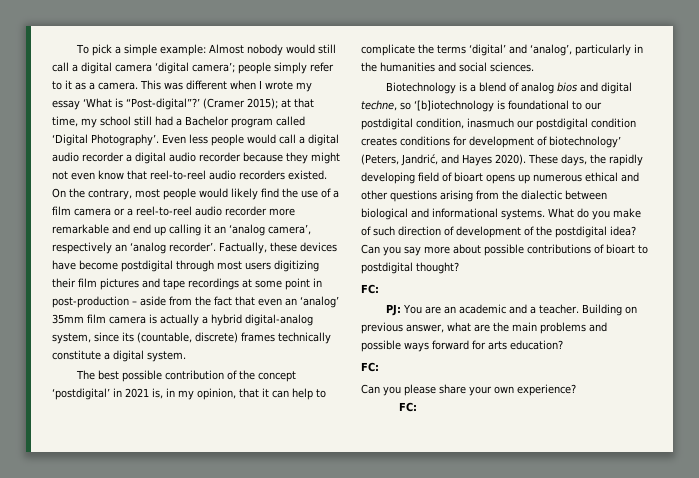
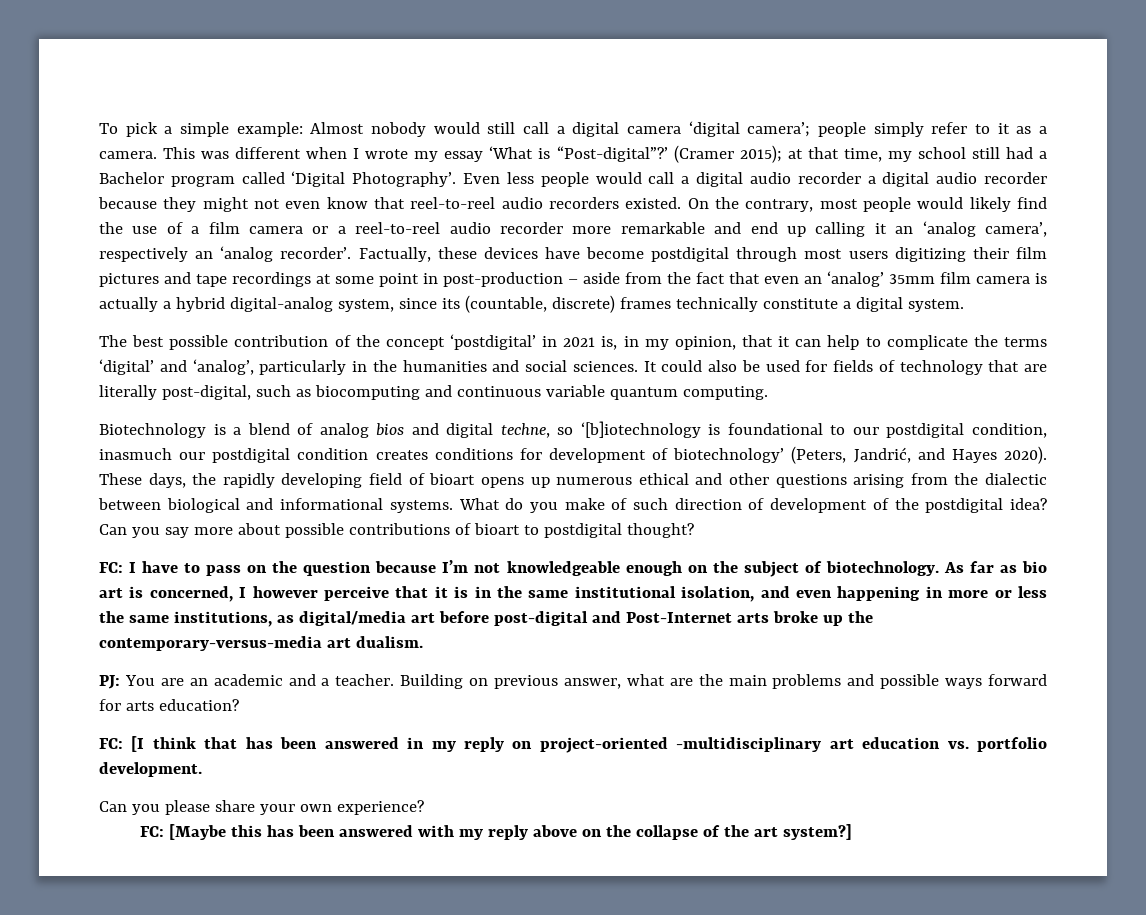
(534, 67) none -> [643,360,1047,375] [99,385,768,400] It could also be used for fields of technology that are literally post-digital, such as biocomputing and continuous variable quantum computing.
(379, 289) none -> [129,560,1047,577] [99,586,1047,602] [99,611,873,627] [99,636,423,651] I have to pass on the question because I’m not knowledgeable enough on the subject of biotechnology. As far as bio art is concerned, I however perceive that it is in the same institutional isolation, and even happening in more or less the same institutions, as digital/media art before post-digital and Post-Internet arts broke up the contemporary-versus-media art dualism.
(379, 367) none -> [131,736,1047,753] [99,762,202,777] [I think that has been answered in my reply on project-oriented -multidisciplinary art education vs. portfolio development.
(418, 407) none -> [169,824,853,840] [Maybe this has been answered with my reply above on the collapse of the art system?]

